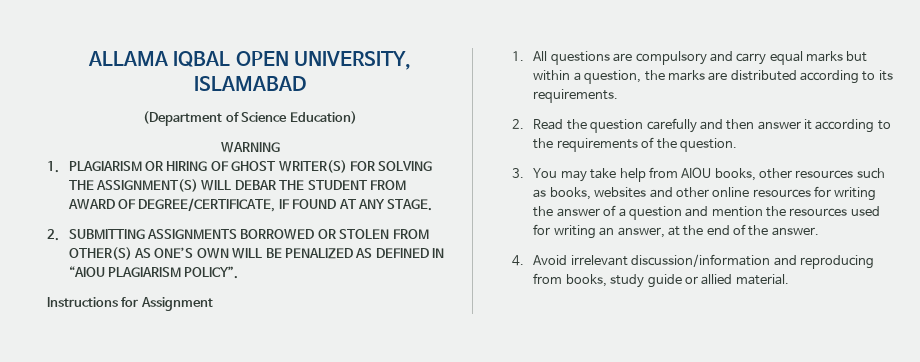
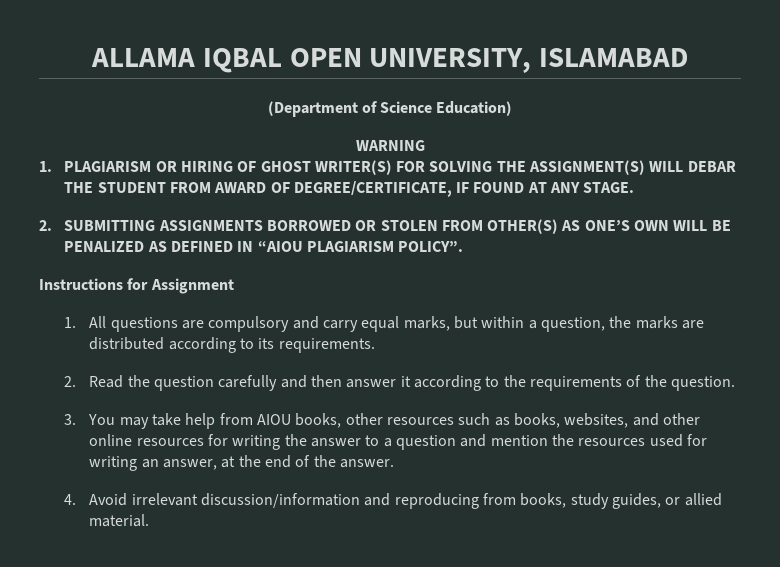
[806,51,844,62] marks -> [403,316,450,331] marks,
[594,187,647,198] websites -> [564,413,629,428] websites,
[603,205,617,216] of -> [365,435,380,446] to
[647,274,682,288] guide -> [611,493,661,509] guides,

